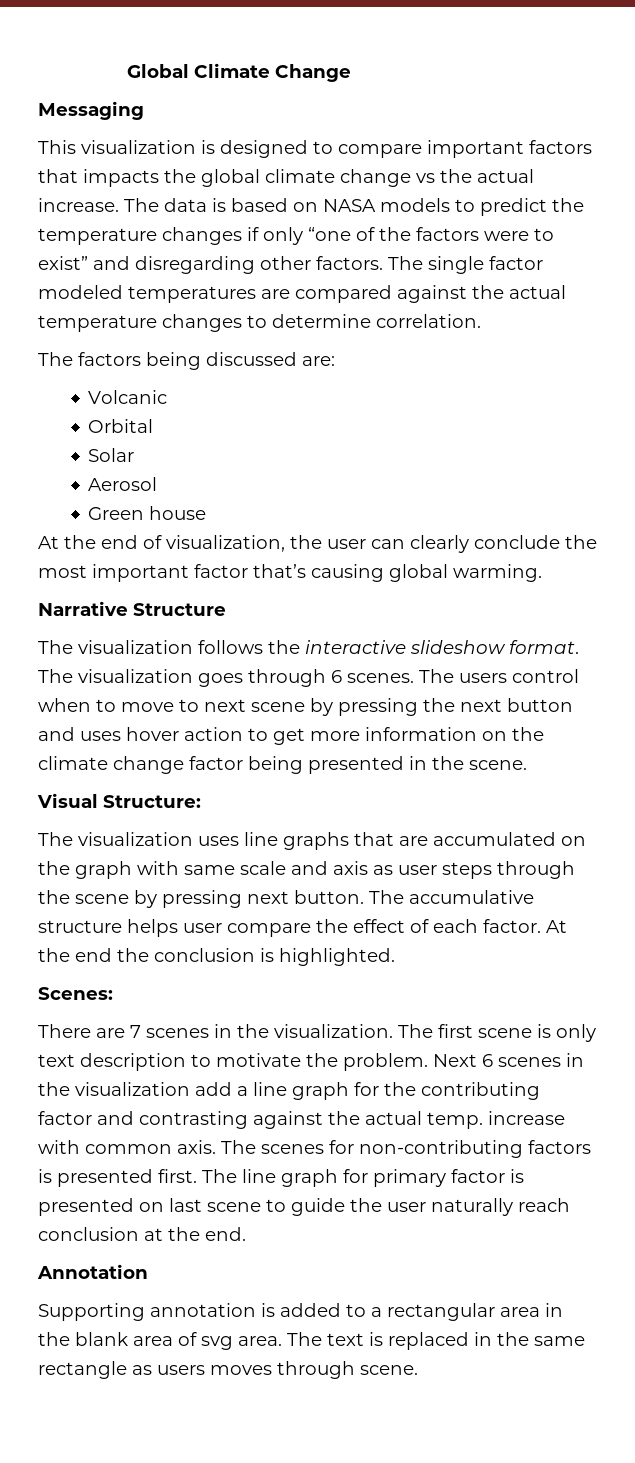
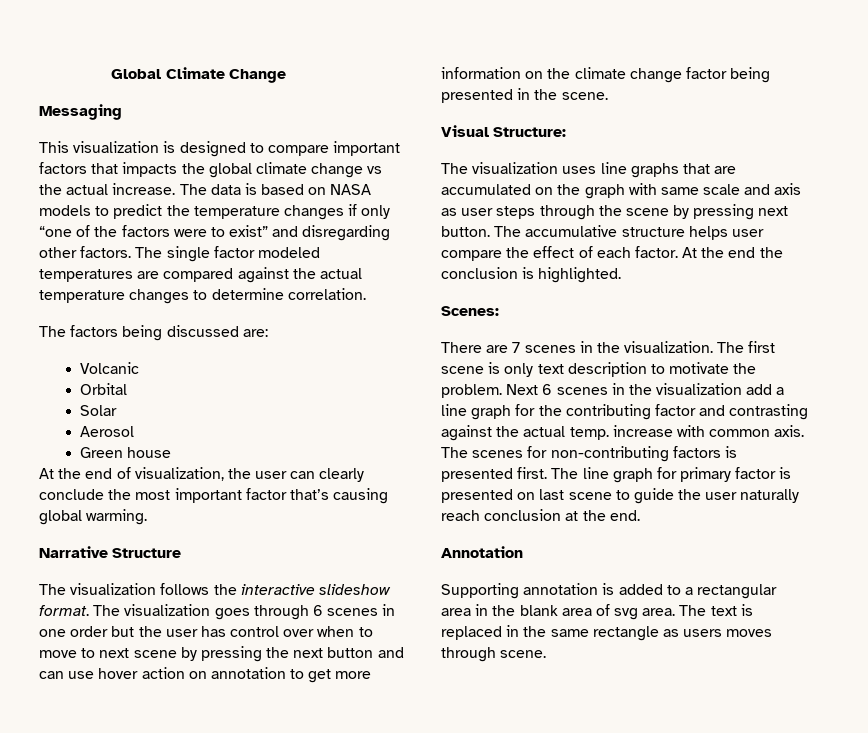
[347,669,579,683] scenes. The users control -> [327,604,396,616] [39,626,315,637] scenes in one order but the user has control over
[80,727,243,741] uses hover action -> [39,667,286,679] can use hover action on annotation

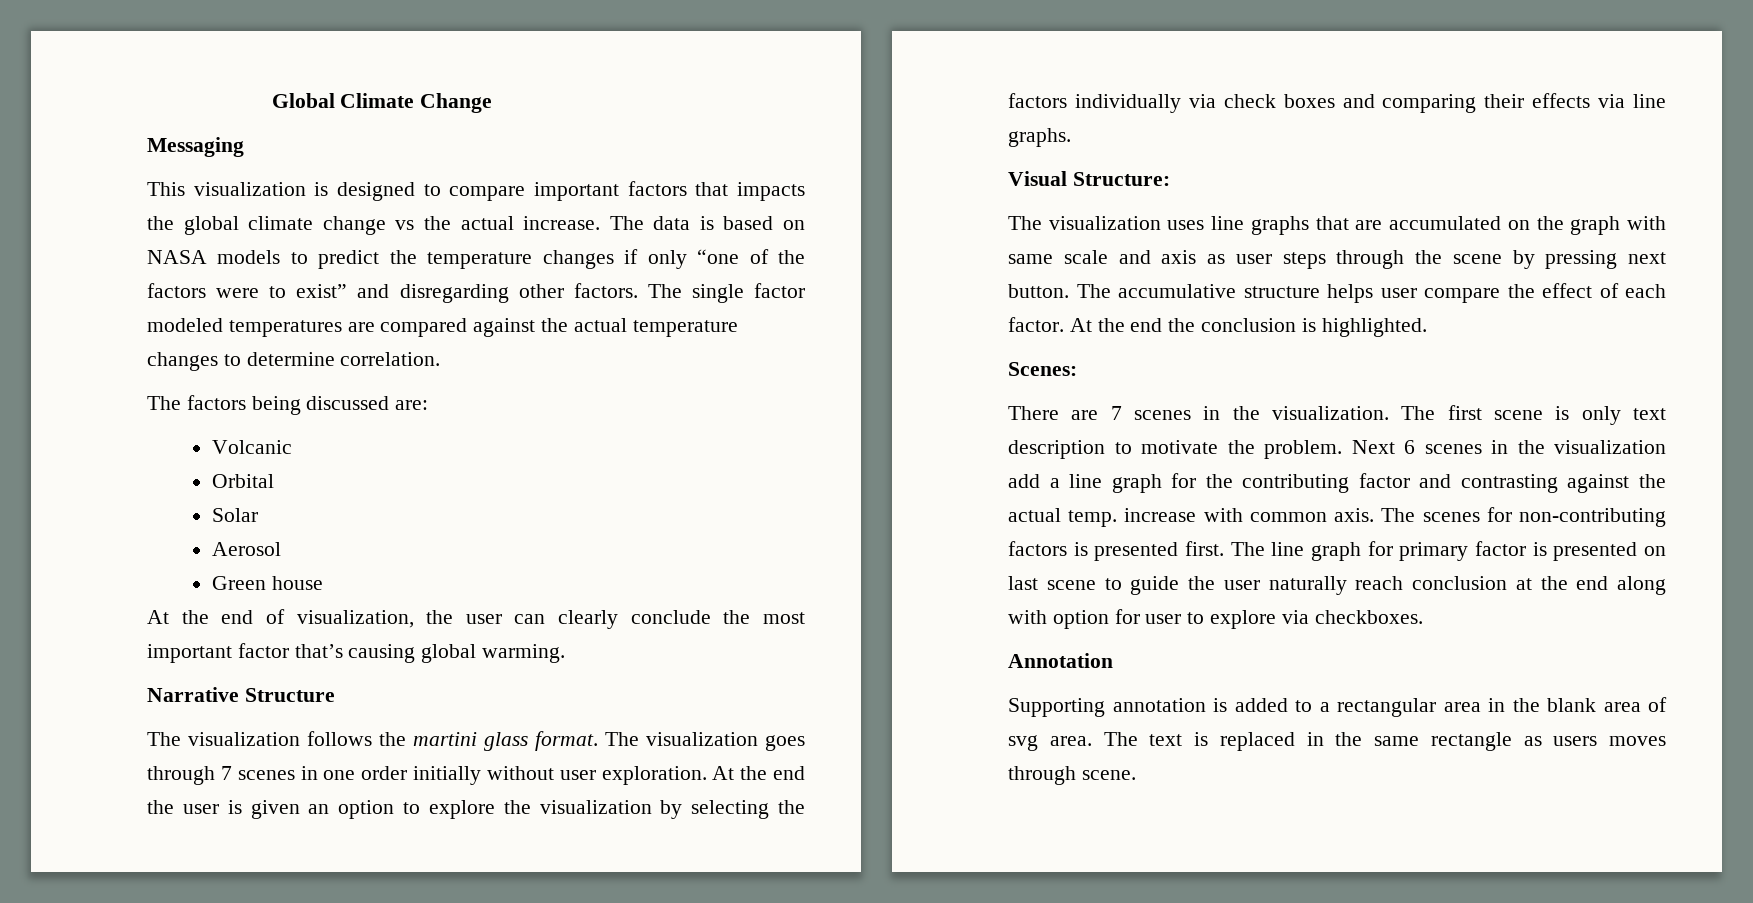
[240,584,391,595] interactive slideshow -> [413,732,528,751] martini glass
[312,605,323,616] 6 -> [220,766,232,780] 7
[111,626,373,637] [39,646,404,662] [39,667,372,683] [441,67,771,83] [441,88,608,103] but the user has control over when to move to next scene by pressing the next button and can use hover action on annotation to get more information on the climate change factor being presented in the scene. -> [413,766,806,785] [147,800,806,819] [1008,93,1666,113] [1008,128,1071,147] initially without user exploration. At the end the user is given an option to explore the visualization by selecting the factors individually via check boxes and comparing their effects via line graphs.
[609,510,640,521] end. -> [1576,576,1666,595] [1008,609,1423,629] end along with option for user to explore via checkboxes.

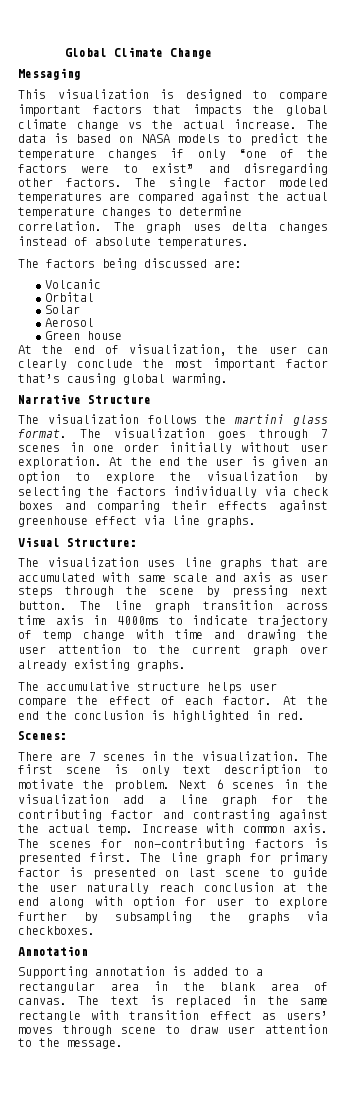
(441, 359) none -> [113,222,328,234] [18,236,249,249] The graph uses delta changes instead of absolute temperatures.
(1591, 100) none -> [279,500,328,512] [18,516,137,527] against greenhouse effect
[1507,216,1621,235] on the graph -> (95, 577) none
(1111, 291) none -> [114,600,328,613] [18,615,328,627] [18,629,328,642] [18,644,328,657] [18,659,186,672] [18,682,39,691] line graph transition across time axis in 4000ms to indicate trajectory of temp change with time and drawing the user attention to the current graph over already existing graphs. // The
[1321,318,1427,337] highlighted. -> [172,710,305,722] highlighted in red.
[1124,508,1197,522] increase -> [141,824,198,833] Increase
(1277, 619) none -> [18,911,290,924] further by subsampling the graphs
[1008,735,1092,751] svg area. -> [18,998,67,1005] canvas.
[1523,736,1666,746] [1008,766,1136,785] as users moves through scene. -> [91,1010,328,1020] [18,1024,328,1036] [18,1038,123,1049] with transition effect as users’ moves through scene to draw user attention to the message.

